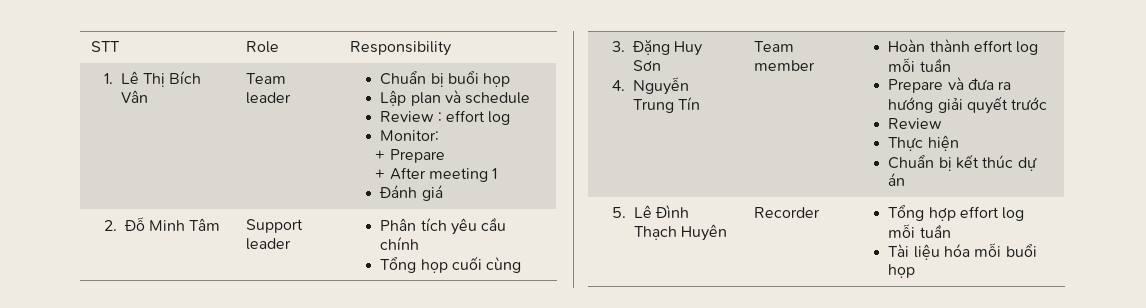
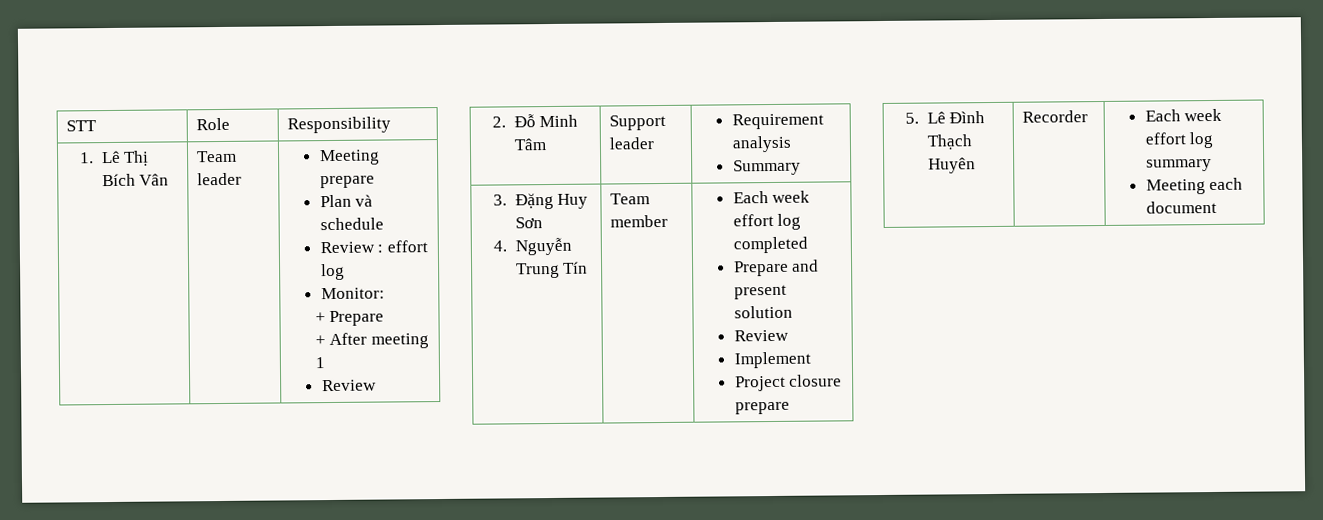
[380,71,511,87] [380,90,441,106] Chuẩn bị buổi họp // Lập plan -> [318,149,380,166] [319,175,375,189] [319,194,352,208] Meeting prepare // Plan
[379,185,443,201] Đánh giá -> [321,379,377,392] Review
[380,217,507,235] [380,237,420,250] [380,256,522,273] Phân tích yêu cầu chính // Tổng họp cuối cùng -> [731,113,824,130] [731,135,792,153] [732,159,801,176] Requirement analysis // Summary
[888,39,1039,55] [888,58,951,72] [888,77,1012,93] [888,96,1048,114] [888,118,943,129] [888,135,959,151] [888,154,1037,171] [888,173,906,186] Hoàn thành effort log mỗi tuần // Prepare và đưa ra hướng giải quyết trước // Review // Thực hiện // Chuẩn bị kết thúc dự án -> [732,190,811,204] [732,213,802,230] [732,236,808,254] [733,259,820,277] [733,284,787,300] [733,305,793,319] [733,329,789,342] [733,351,811,369] [734,374,843,392] [734,401,790,415] Each week effort log completed // Prepare and present solution // Review // Implement // Project closure prepare
[888,205,1025,221] [888,224,951,238] [888,243,1037,260] [888,264,916,278] Tổng hợp effort log mỗi tuần // Tài liệu hóa mỗi buổi họp -> [1144,108,1223,122] [1144,131,1215,149] [1145,159,1212,172] [1145,177,1244,195] [1145,200,1217,214] Each week effort log summary // Meeting each document

